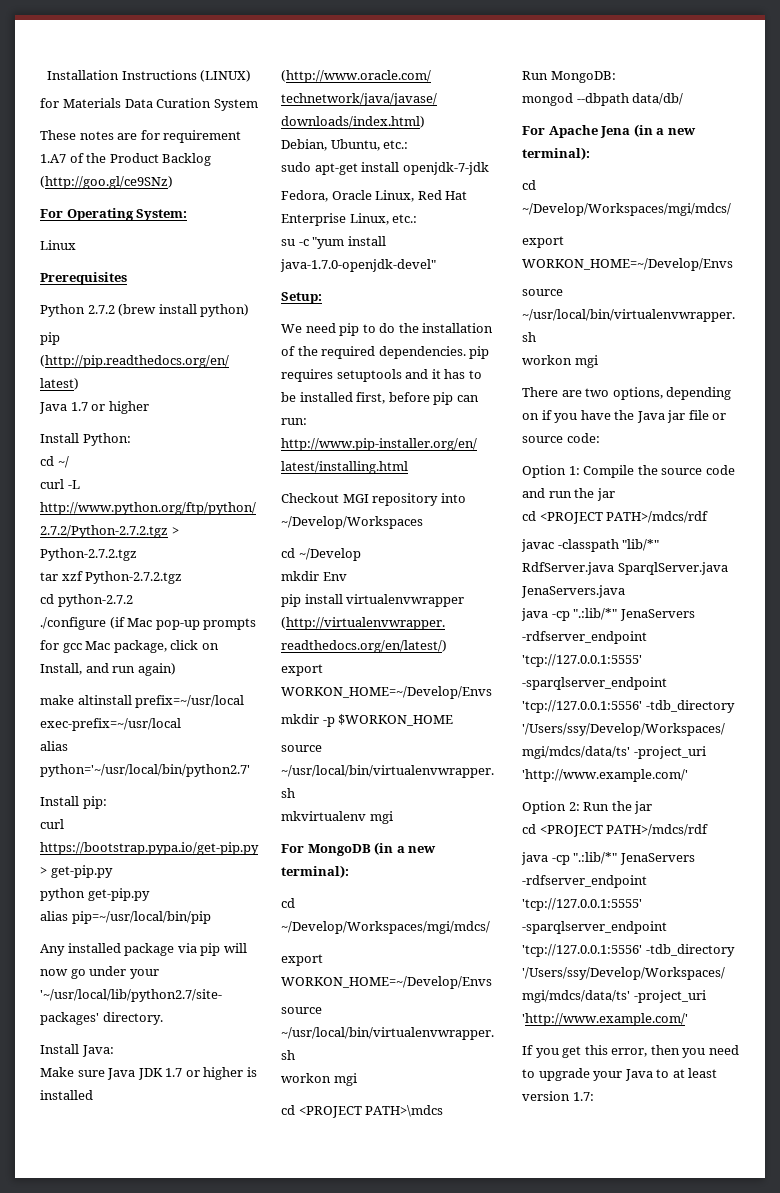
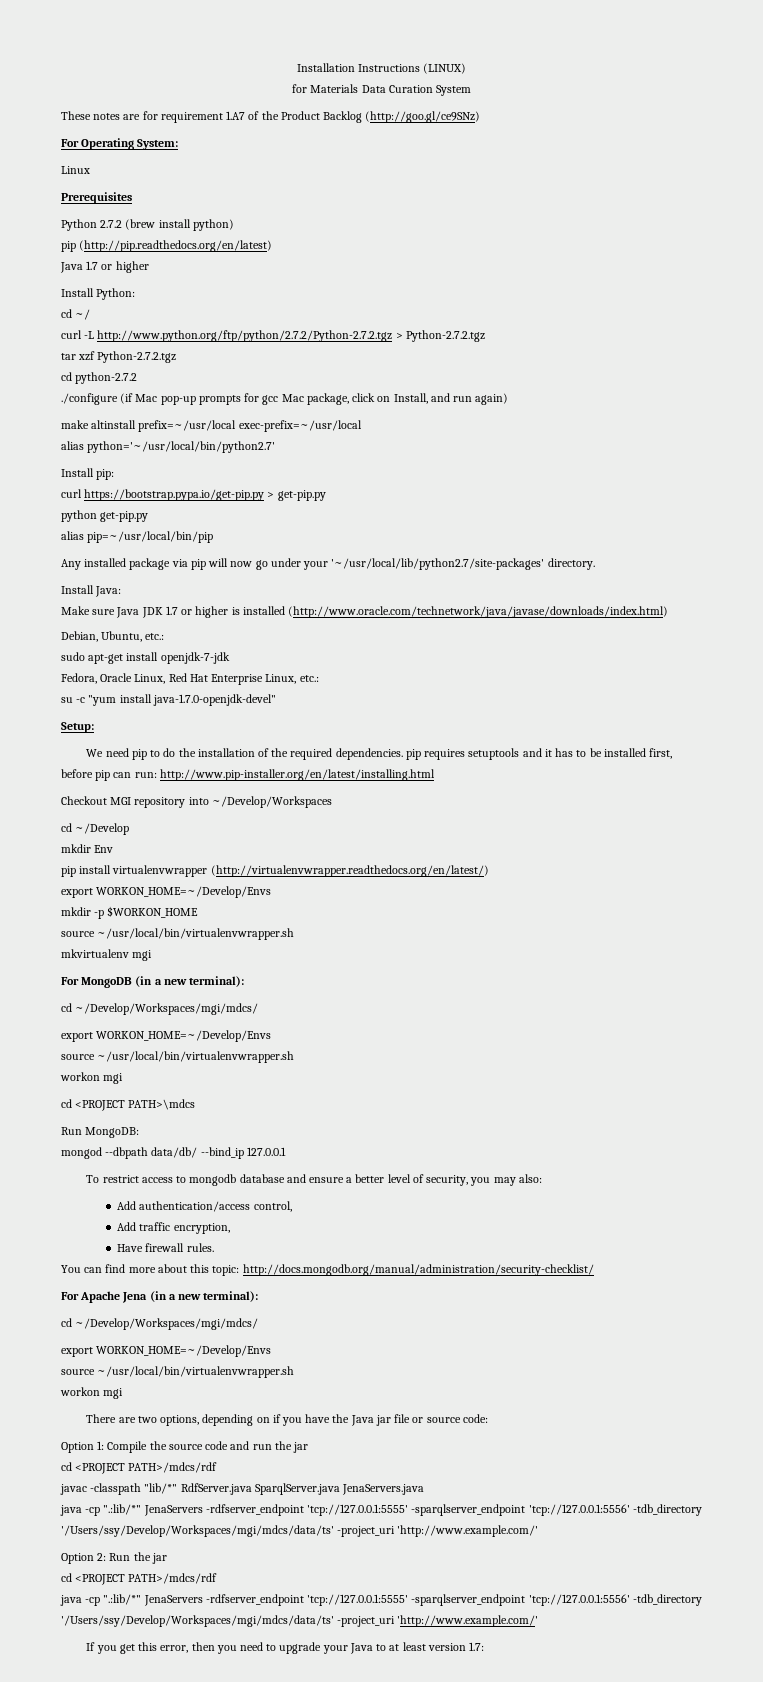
(684, 99) none -> [200,1147,286,1159] [86,1174,542,1186] [117,1201,292,1212] [117,1222,230,1234] [117,1243,214,1252] [61,1264,594,1276] --bind_ip 127.0.0.1 // To restrict access to mongodb database and ensure a better level of security, you may also: // Add authentication/access control, // Add traffic encryption, // Have firewall rules. // You can find more about this topic: http://docs.mongodb.org/manual/administration/security-checklist/

